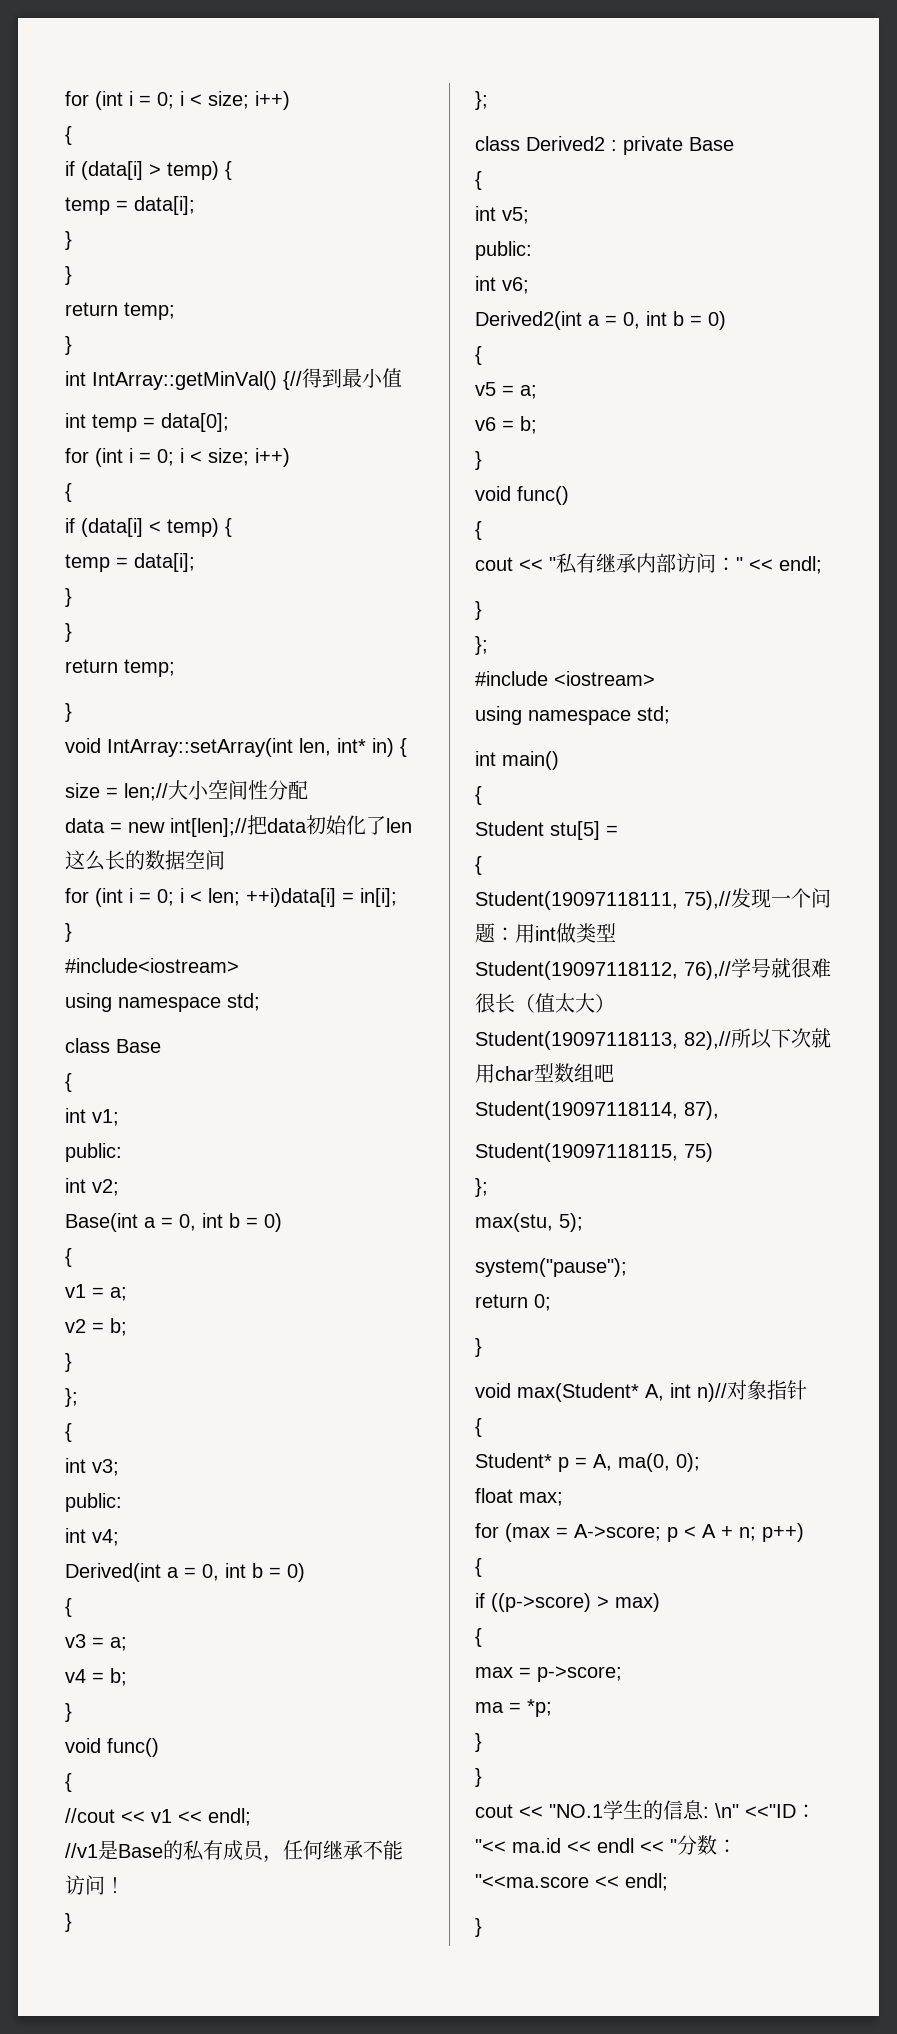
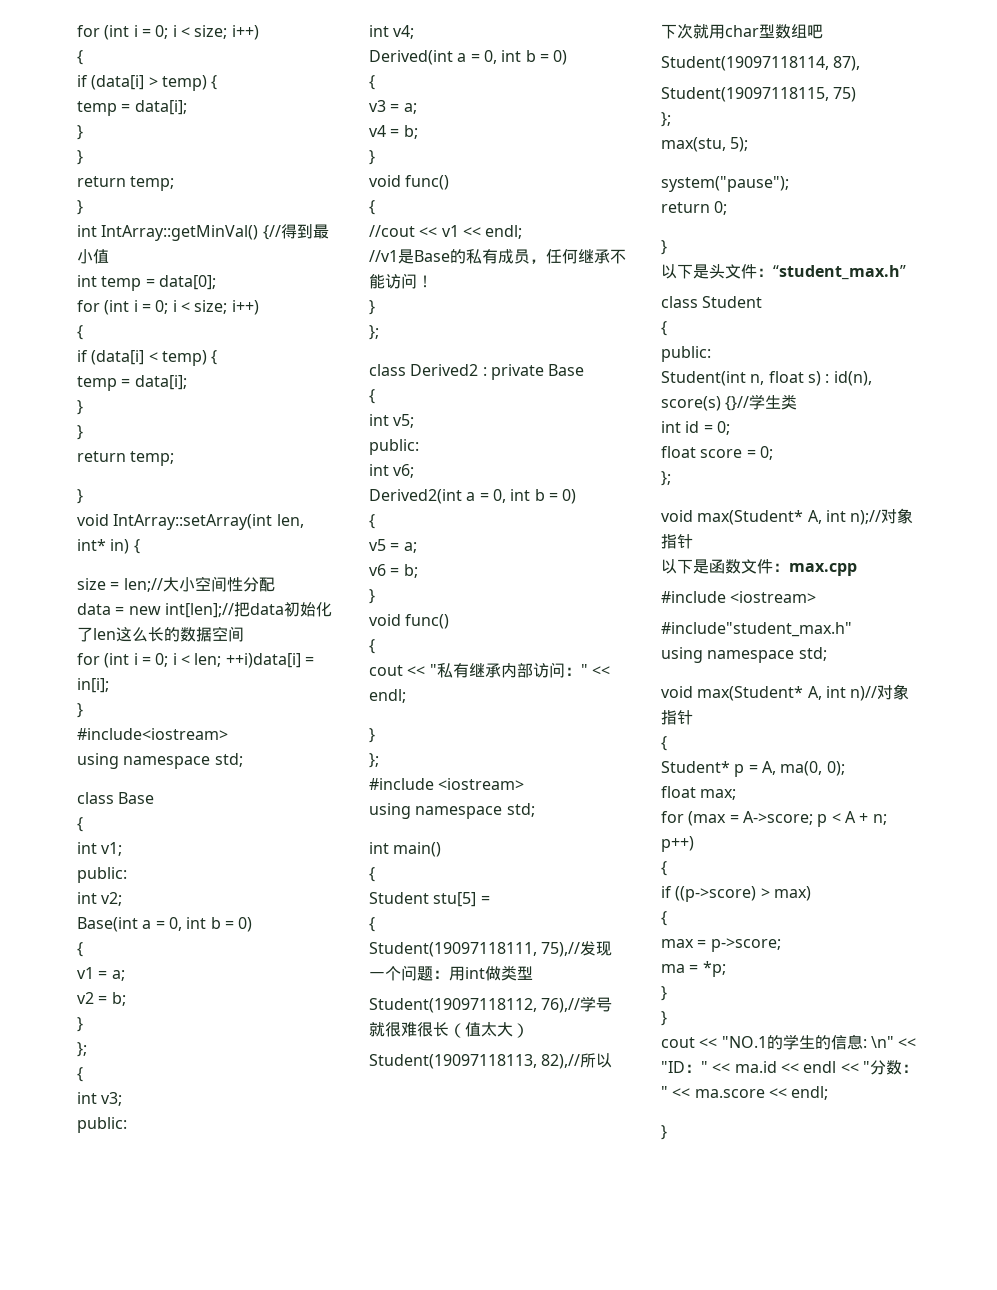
(482, 1347) none -> [661,264,906,280] [661,296,763,308] [661,321,667,336] [661,346,711,362] [661,371,872,386] [661,394,798,411] [661,421,730,435] [661,446,773,460] [661,471,671,486] [661,508,914,525] [661,534,693,549] [661,559,857,576] [661,591,817,603] [661,622,852,637] [661,647,827,663] // 以下是头文件：“student_max.h” // class Student // { // public: // Student(int n, float s) : id(n), score(s) {}//学生类 // int id = 0; // float score = 0; // }; // void max(Student* A, int n);//对象指针 // 以下是函数文件：max.cpp // #include <iostream> // #include"student_max.h" // using namespace std;
(603, 1811) none -> [766,1035,783,1050] 的
[745,1804,816,1818] [475,1839,506,1853] <<"ID："<< -> [898,1038,917,1048] [661,1061,731,1073] << "ID：" <<
[475,1874,589,1888] "<<ma.score -> [661,1086,765,1098] " << ma.score

